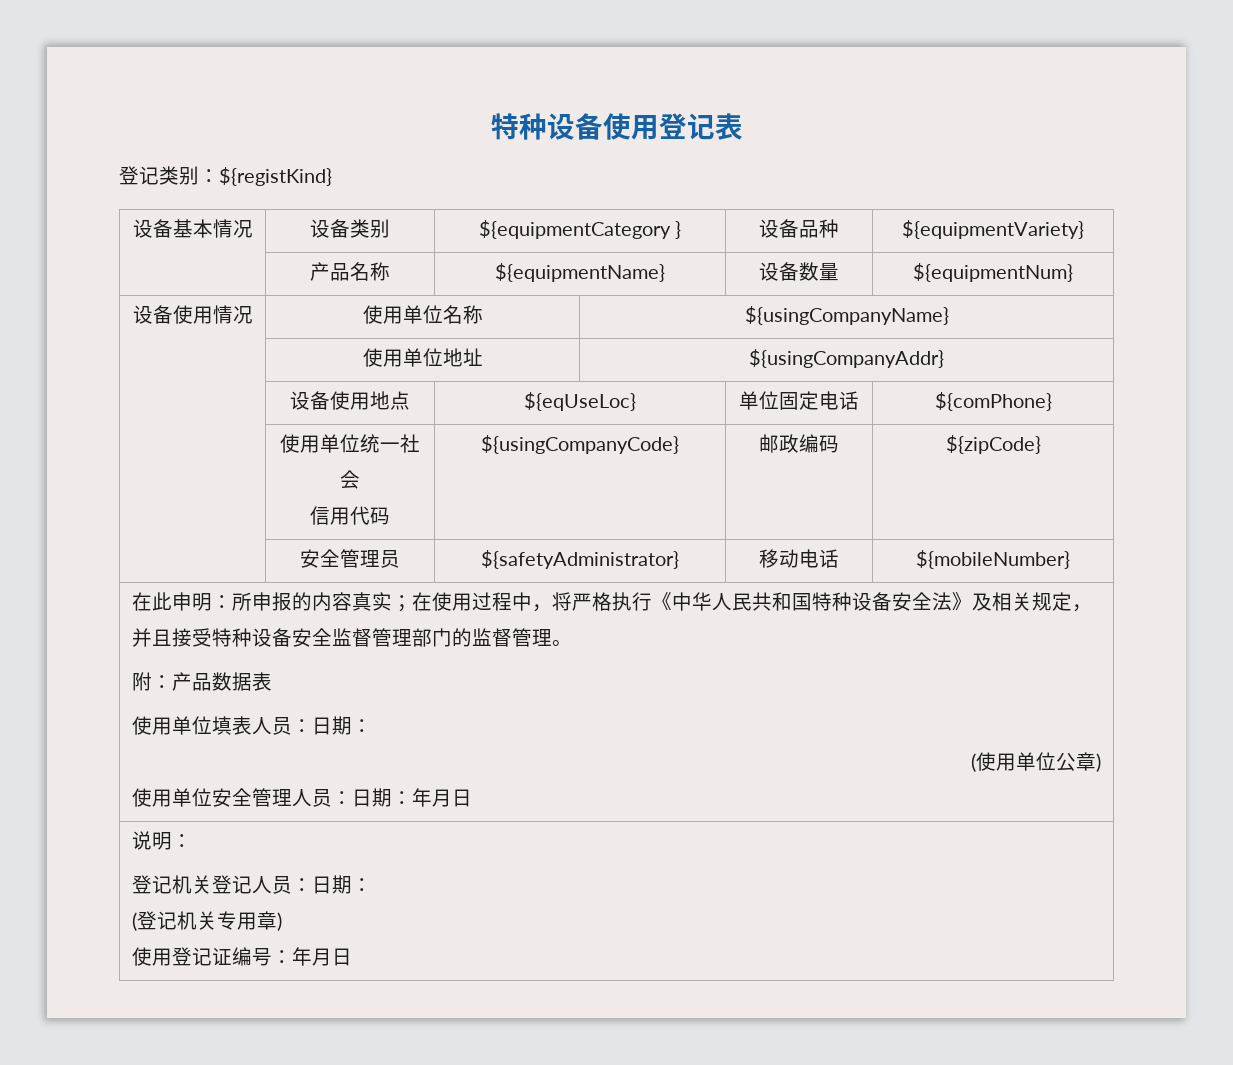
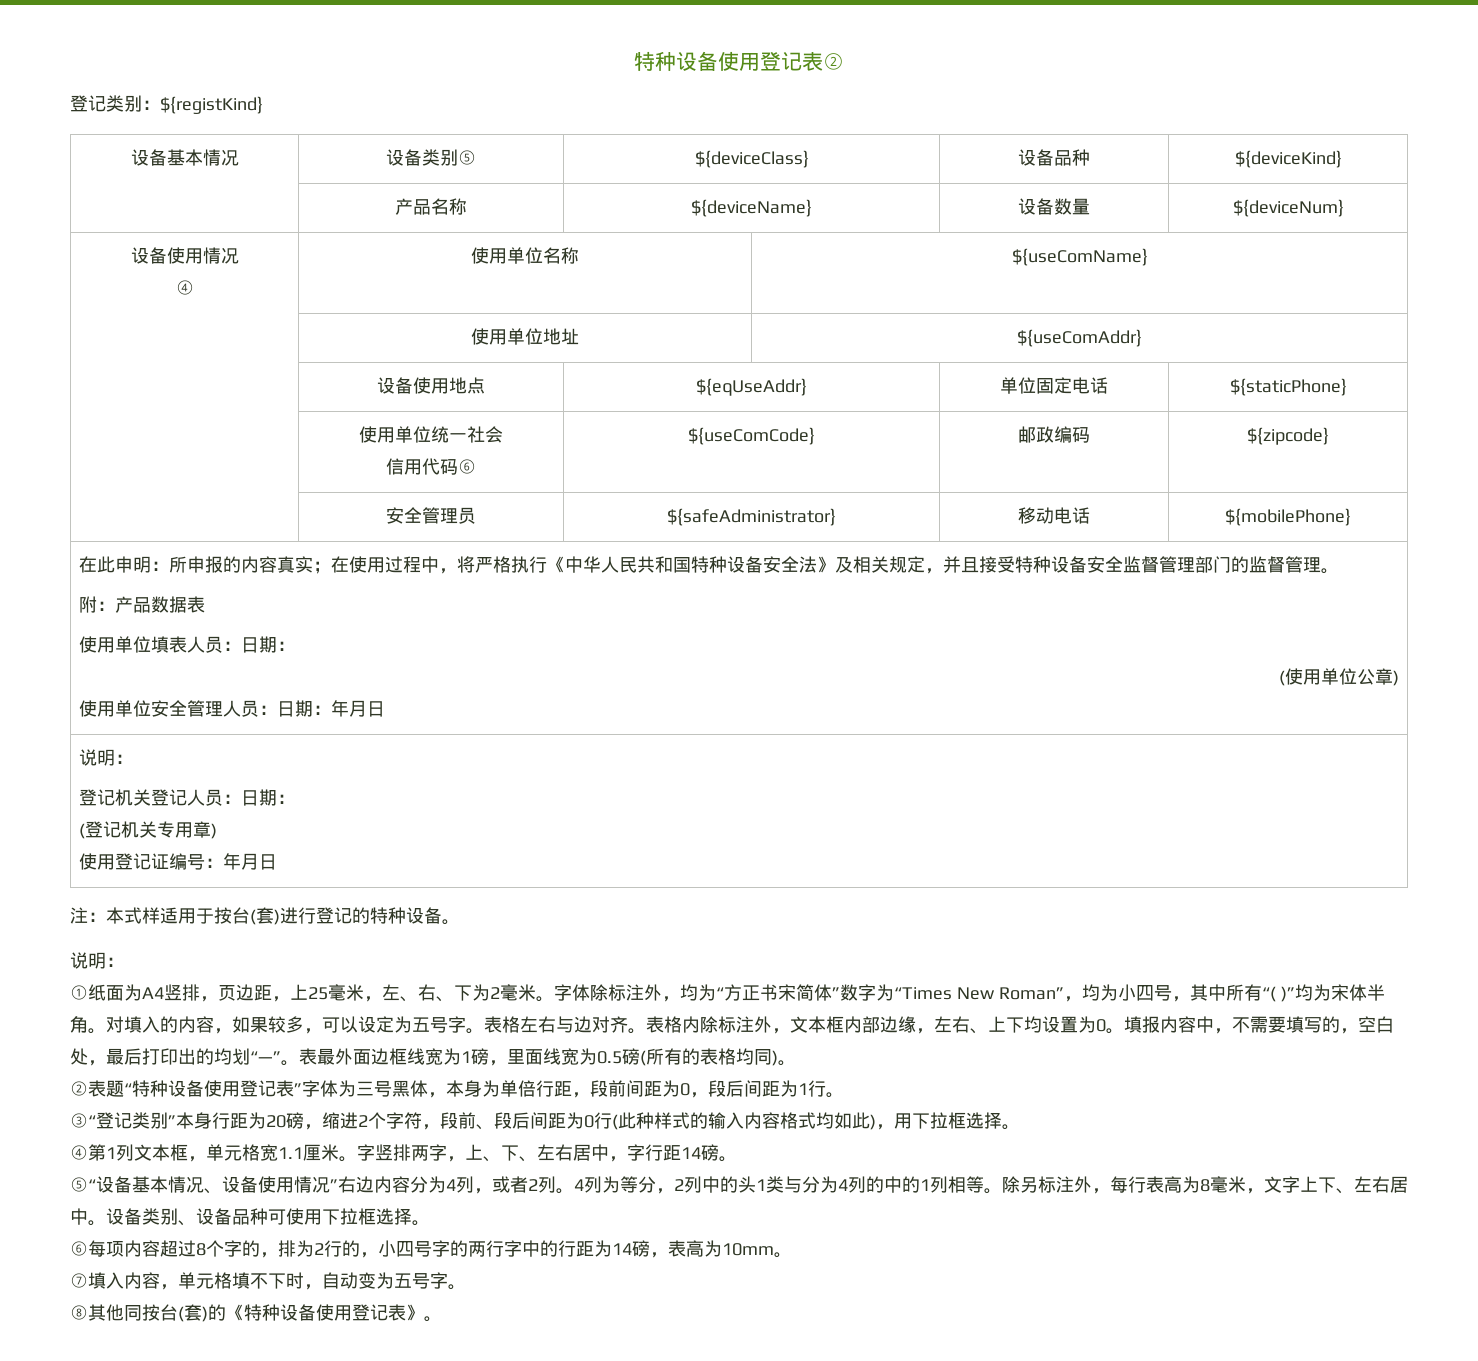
[490,113,743,140] 特种设备使用登记表 -> [634,51,844,71] 特种设备使用登记表②
[478,220,682,239] | ${equipmentCategory } -> [457,150,476,165] [694,150,809,168] ⑤ | ${deviceClass}
[902,220,1084,239] ${equipmentVariety} -> [1234,150,1342,168] ${deviceKind}
[495,263,665,282] ${equipmentName} -> [691,199,812,217] ${deviceName}
[913,263,1073,282] [132,305,253,324] ${equipmentNum} // 设备使用情况 -> [1232,199,1344,217] [130,247,239,264] [175,280,194,295] ${deviceNum} // 设备使用情况 // ④
[744,306,949,325] ${usingCompanyName} -> [1011,248,1148,266] ${useComName}
[749,349,944,368] ${usingCompanyAddr} -> [1017,329,1142,347] ${useComAddr}
[524,392,636,411] ${eqUseLoc} -> [696,378,807,396] ${eqUseAddr}
[934,392,1052,411] ${comPhone} -> [1229,378,1347,396] ${staticPhone}
[481,435,679,454] | ${usingCompanyCode} -> [457,459,476,474] [688,427,815,445] ⑥ | ${useComCode}
[945,435,1041,454] ${zipCode} -> [1247,427,1329,445] ${zipcode}
[481,550,679,569] ${safetyAdministrator} -> [667,508,836,526] ${safeAdministrator}
[916,550,1070,569] ${mobileNumber} -> [1225,508,1351,526] ${mobilePhone}
(352, 957) none -> [70,907,460,925] [70,952,124,969] [70,984,1385,1002] [70,1016,1394,1034] [70,1048,796,1066] [70,1080,844,1098] [70,1112,1020,1130] [70,1144,737,1162] [70,1176,1408,1194] [70,1208,430,1226] [70,1240,792,1258] [70,1272,466,1290] [70,1304,442,1322] // 注：本式样适用于按台(套)进行登记的特种设备。 // 说明： // ①纸面为A4竖排，页边距，上25毫米，左、右、下为2毫米。字体除标注外，均为“方正书宋简体”数字为“Times New Roman”，均为小四号，其中所有“( )”均为宋体半角。对填入的内容，如果较多，可以设定为五号字。表格左右与边对齐。表格内除标注外，文本框内部边缘，左右、上下均设置为0。填报内容中，不需要填写的，空白处，最后打印出的均划“—”。表最外面边框线宽为1磅，里面线宽为0.5磅(所有的表格均同)。 // ②表题“特种设备使用登记表”字体为三号黑体，本身为单倍行距，段前间距为0，段后间距为1行。 // ③“登记类别”本身行距为20磅，缩进2个字符，段前、段后间距为0行(此种样式的输入内容格式均如此)，用下拉框选择。 // ④第1列文本框，单元格宽1.1厘米。字竖排两字，上、下、左右居中，字行距14磅。 // ⑤“设备基本情况、设备使用情况”右边内容分为4列，或者2列。4列为等分，2列中的头1类与分为4列的中的1列相等。除另标注外，每行表高为8毫米，文字上下、左右居中。设备类别、设备品种可使用下拉框选择。 // ⑥每项内容超过8个字的，排为2行的，小四号字的两行字中的行距为14磅，表高为10mm。 // ⑦填入内容，单元格填不下时，自动变为五号字。 // ⑧其他同按台(套)的《特种设备使用登记表》。

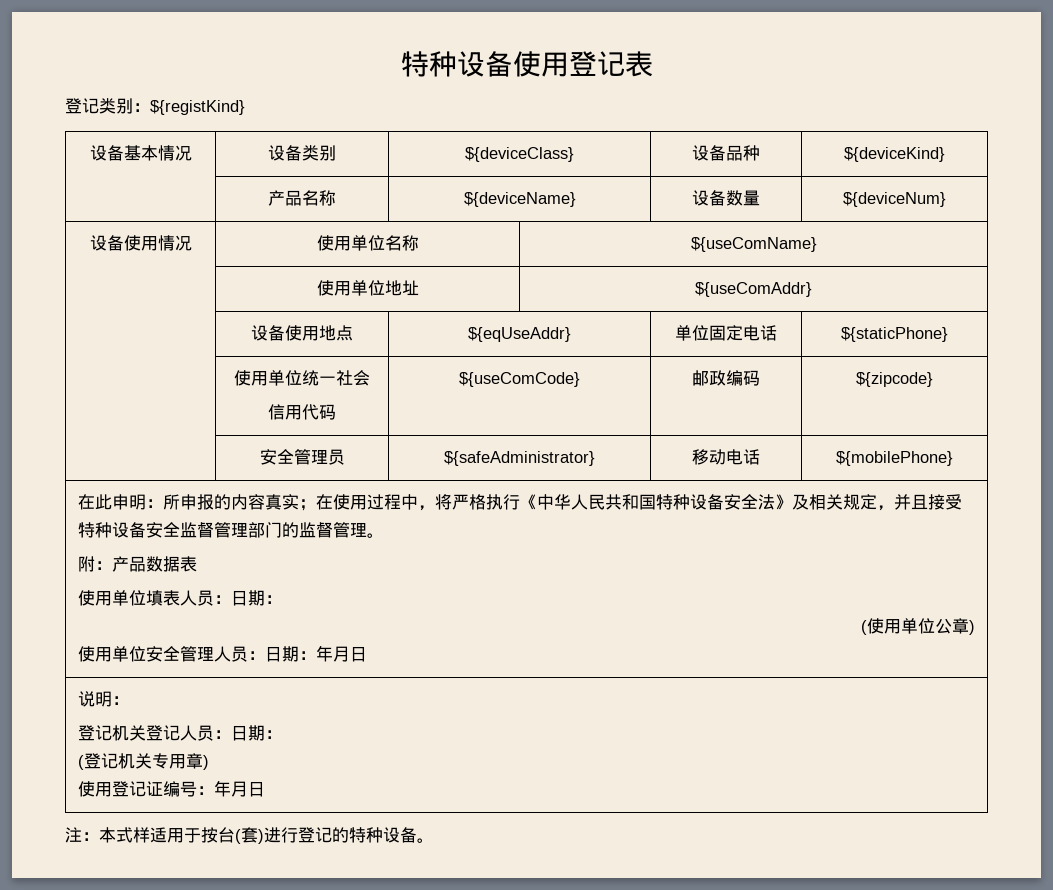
[634,51,844,71] 特种设备使用登记表② -> [400,51,653,77] 特种设备使用登记表
[457,150,476,165] ⑤ -> (336, 153) none
[175,280,194,295] // ④ -> (192, 243) none
[457,459,476,474] ⑥ -> (336, 412) none
[70,952,124,969] [70,984,1385,1002] [70,1016,1394,1034] [70,1048,796,1066] [70,1080,844,1098] [70,1112,1020,1130] [70,1144,737,1162] [70,1176,1408,1194] [70,1208,430,1226] [70,1240,792,1258] [70,1272,466,1290] [70,1304,442,1322] // 说明： // ①纸面为A4竖排，页边距，上25毫米，左、右、下为2毫米。字体除标注外，均为“方正书宋简体”数字为“Times New Roman”，均为小四号，其中所有“( )”均为宋体半角。对填入的内容，如果较多，可以设定为五号字。表格左右与边对齐。表格内除标注外，文本框内部边缘，左右、上下均设置为0。填报内容中，不需要填写的，空白处，最后打印出的均划“—”。表最外面边框线宽为1磅，里面线宽为0.5磅(所有的表格均同)。 // ②表题“特种设备使用登记表”字体为三号黑体，本身为单倍行距，段前间距为0，段后间距为1行。 // ③“登记类别”本身行距为20磅，缩进2个字符，段前、段后间距为0行(此种样式的输入内容格式均如此)，用下拉框选择。 // ④第1列文本框，单元格宽1.1厘米。字竖排两字，上、下、左右居中，字行距14磅。 // ⑤“设备基本情况、设备使用情况”右边内容分为4列，或者2列。4列为等分，2列中的头1类与分为4列的中的1列相等。除另标注外，每行表高为8毫米，文字上下、左右居中。设备类别、设备品种可使用下拉框选择。 // ⑥每项内容超过8个字的，排为2行的，小四号字的两行字中的行距为14磅，表高为10mm。 // ⑦填入内容，单元格填不下时，自动变为五号字。 // ⑧其他同按台(套)的《特种设备使用登记表》。 -> (434, 840) none

